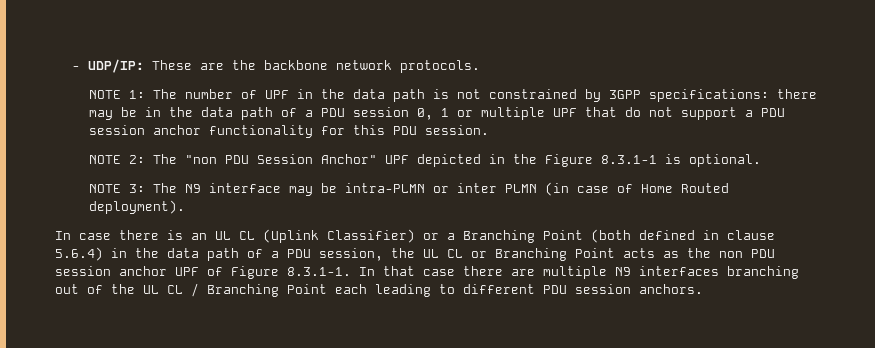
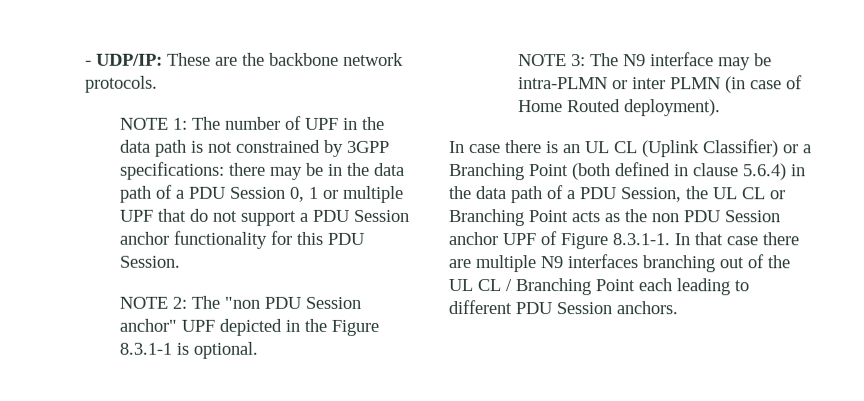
[353,107,410,117] session -> [229,186,286,199] Session
[89,125,146,135] session -> [352,209,409,222] Session
[425,125,490,135] session. -> [118,255,180,268] Session.
[321,154,378,164] Anchor" -> [118,318,177,332] anchor"
[319,248,383,261] session, -> [620,187,682,203] Session,
[55,266,111,276] session -> [724,210,780,223] Session
[575,284,631,294] session -> [556,302,612,315] Session

